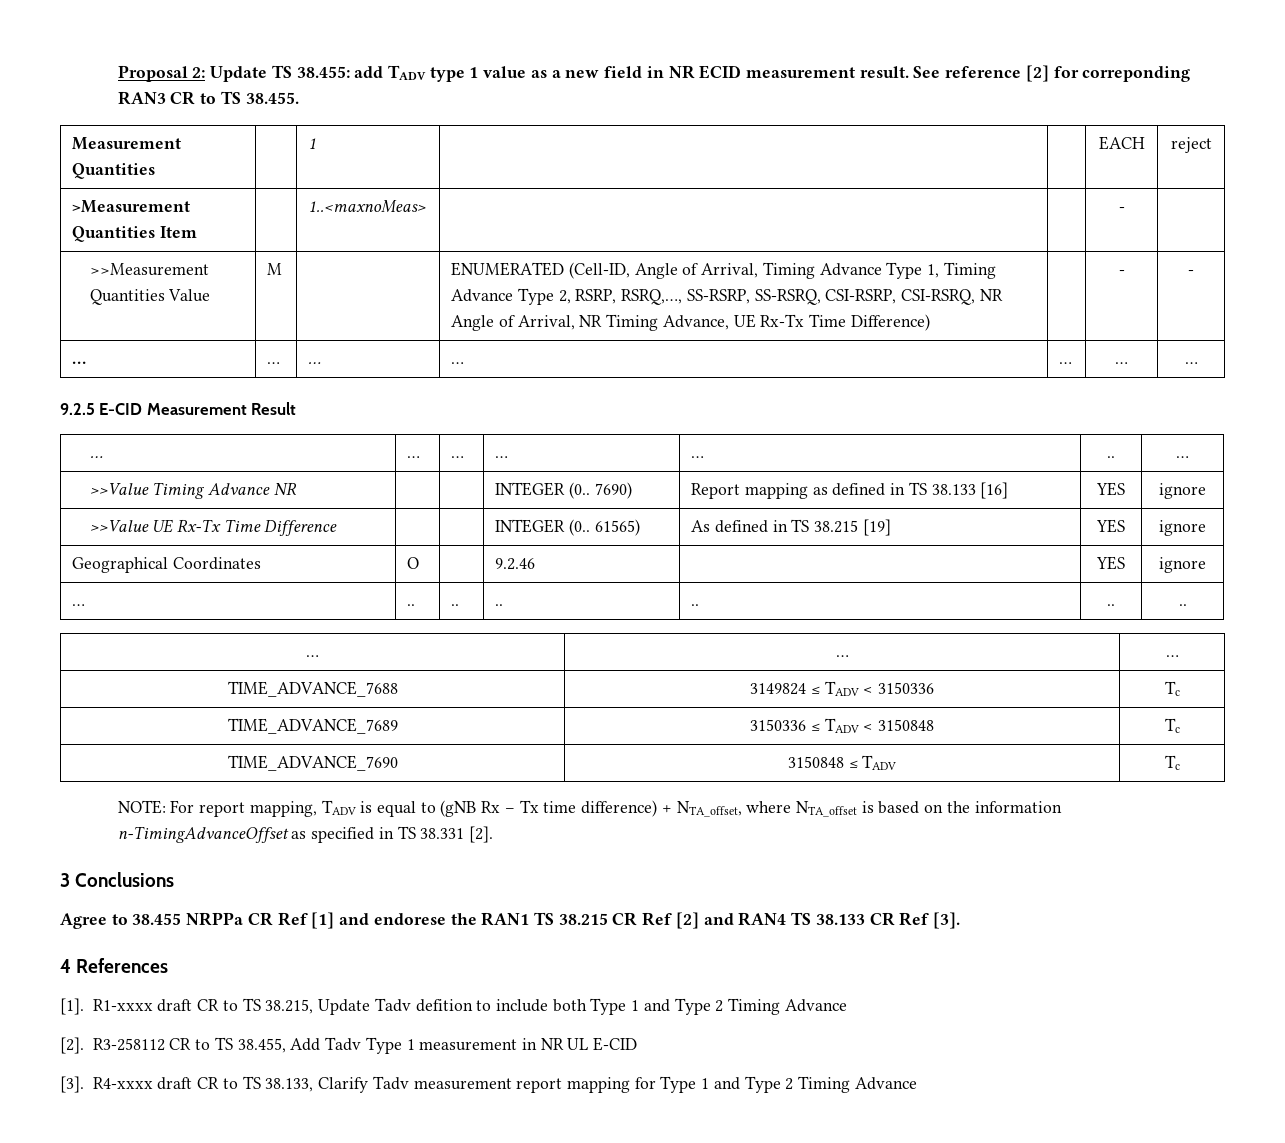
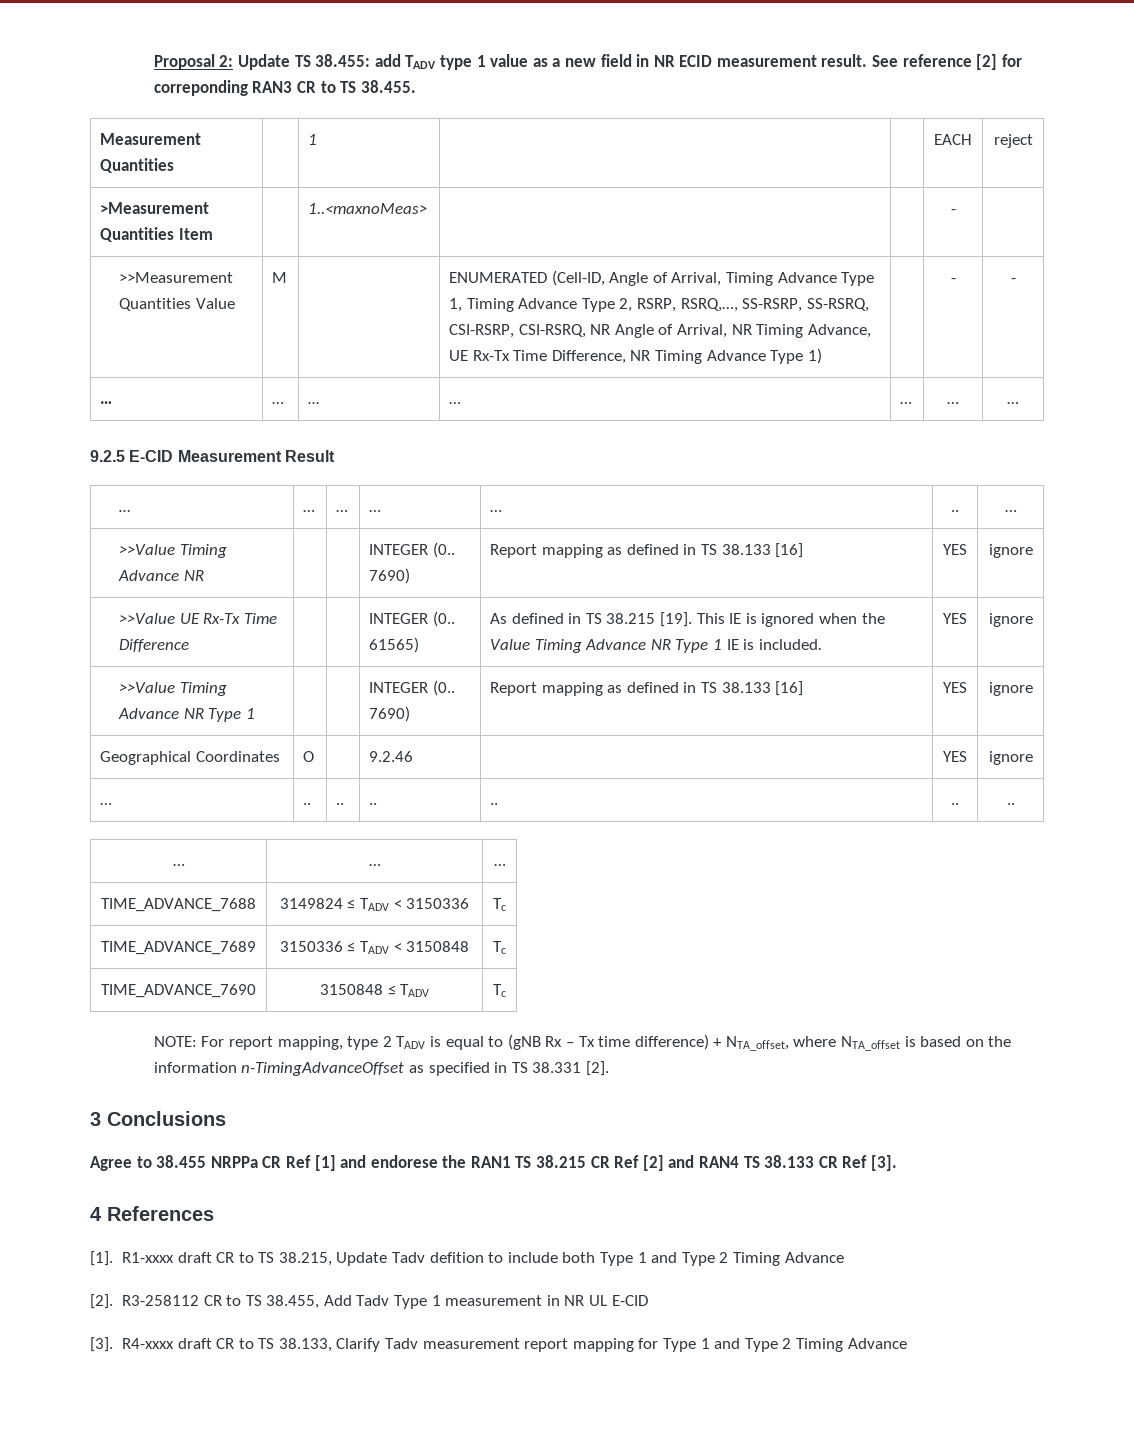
[850,314,930,331] Difference) -> [551,348,822,364] Difference, NR Timing Advance Type 1)
[862,519,891,536] [19] -> [660,612,885,627] [490,639,822,653] [943,613,967,624] [988,613,1033,627] [119,682,227,696] [118,708,256,722] [369,680,455,696] [369,706,411,722] [490,681,804,696] [19]. This IE is ignored when the Value Timing Advance NR Type 1 IE is included. | YES | ignore // >>Value Timing Advance NR Type 1 | | | INTEGER (0.. 7690) | Report mapping as defined in TS 38.133 [16]
(317, 809) none -> [347,1036,392,1050] type 2

